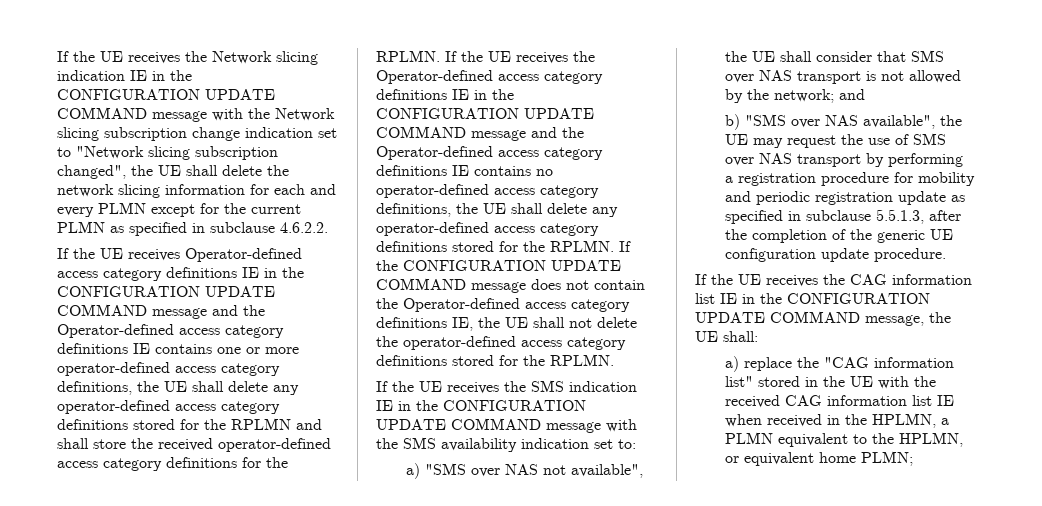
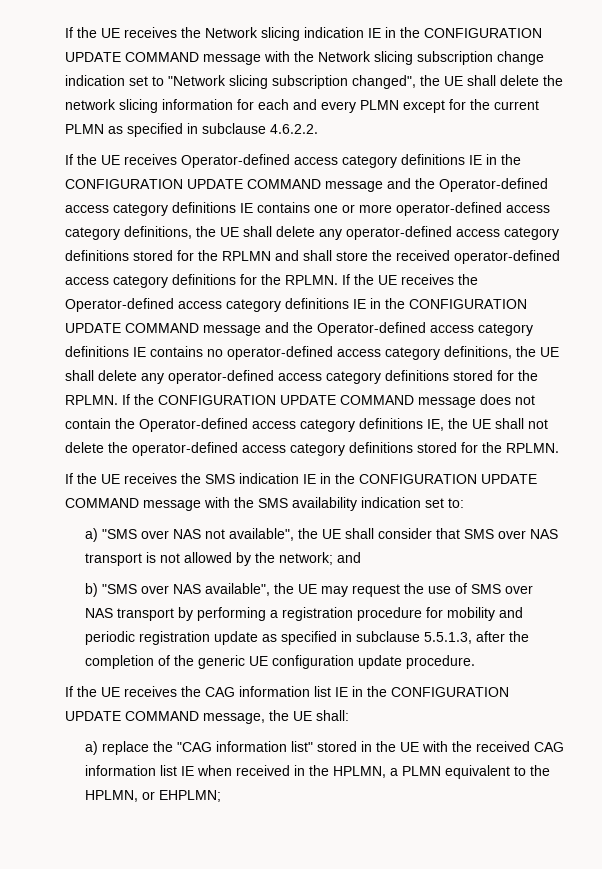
[743,451,913,466] equivalent home PLMN; -> [159,790,222,802] EHPLMN;

